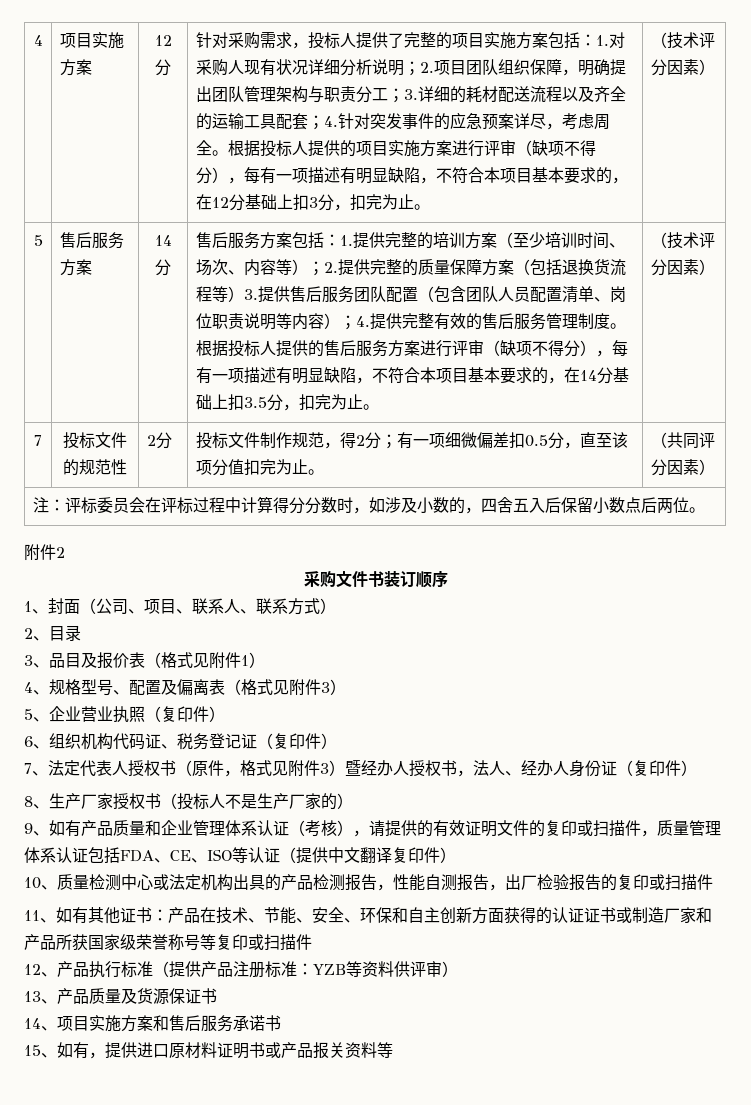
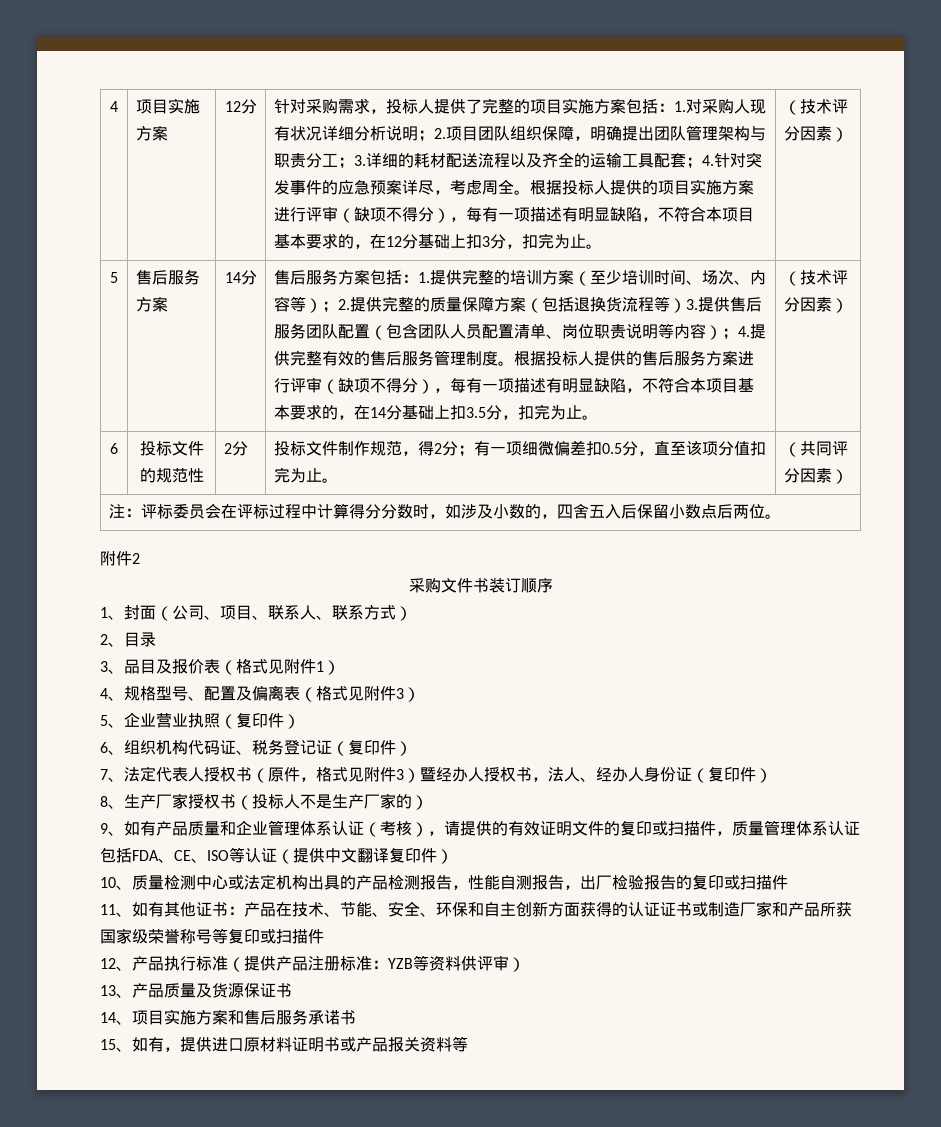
[34,435,42,446] 7 -> [110,443,118,454] 6

